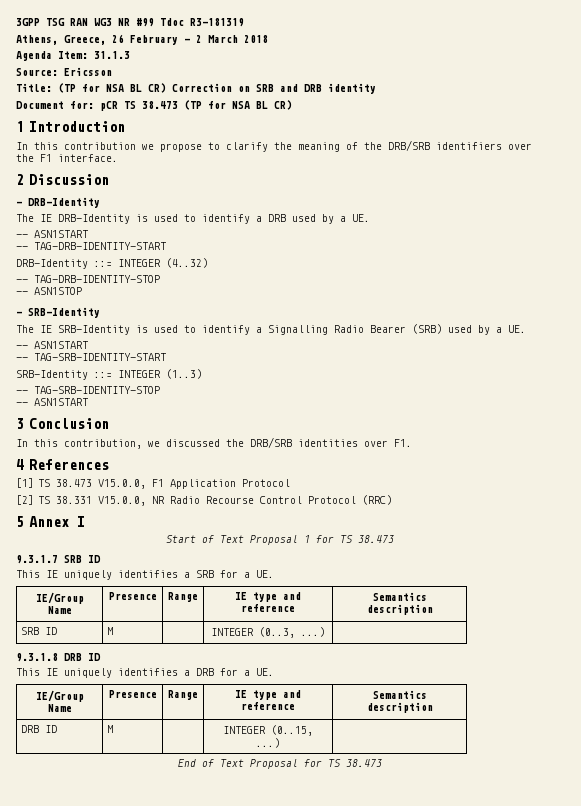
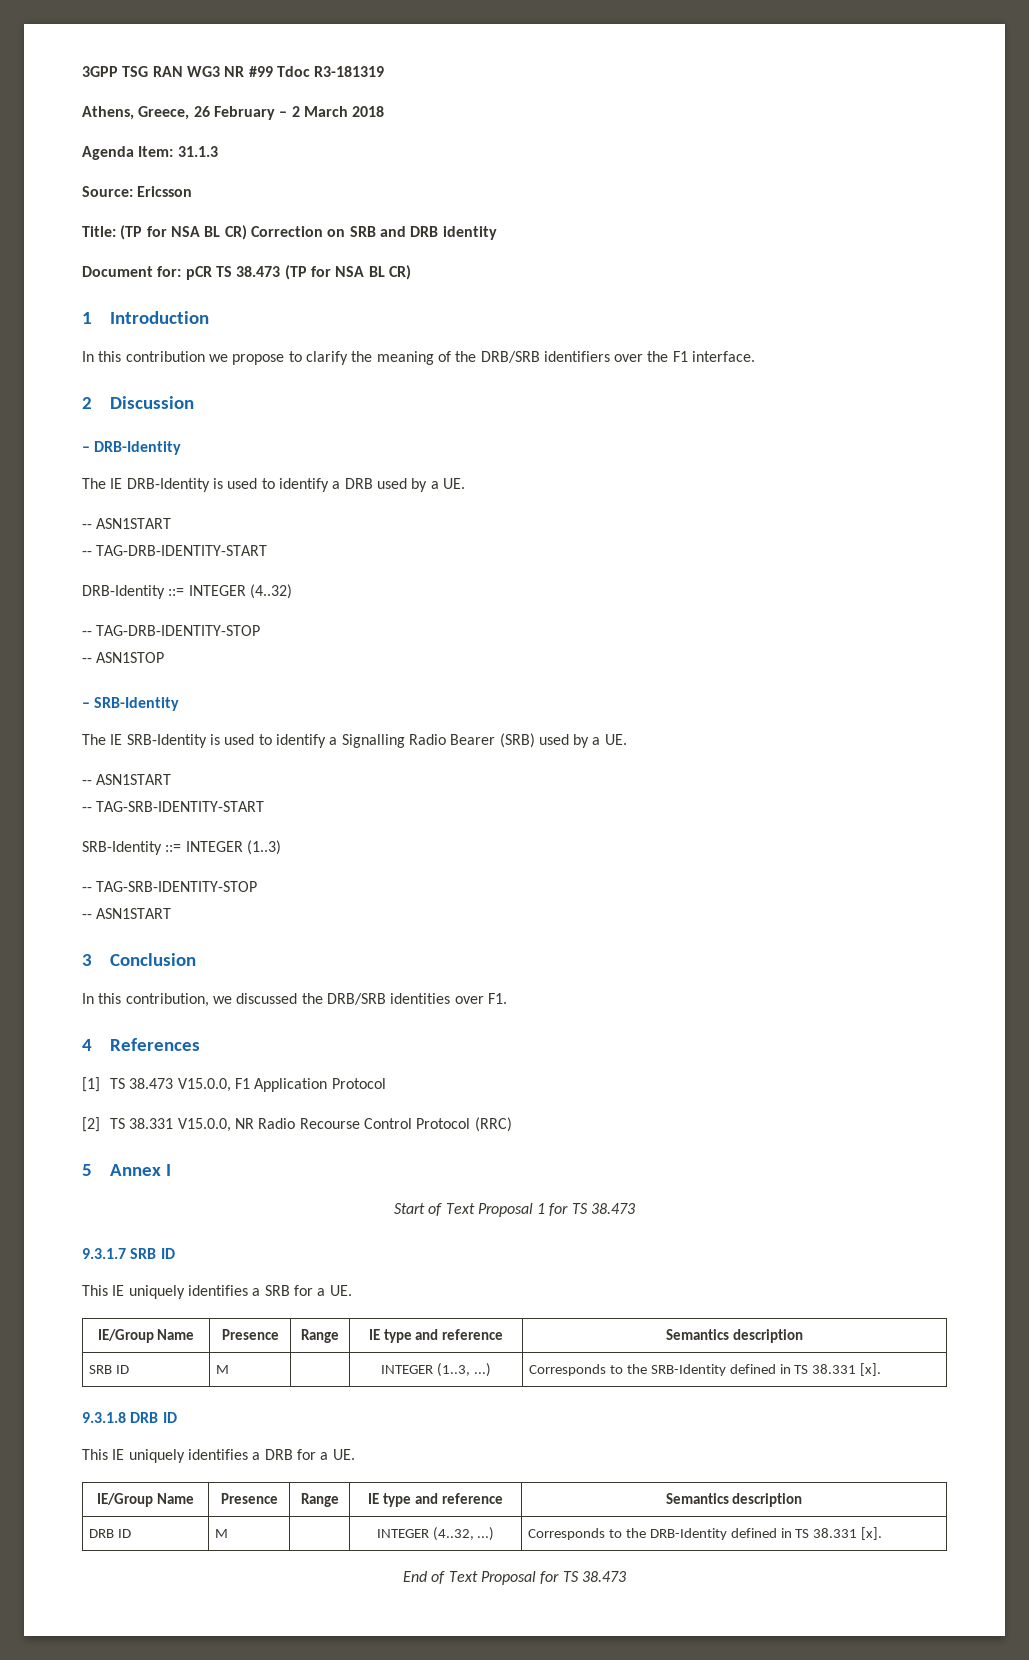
[259,627,325,638] (0..3, ...) | -> [437,1363,491,1377] [528,1363,882,1376] (1..3, ...) | Corresponds to the SRB-Identity defined in TS 38.331 [x].
[271,725,313,736] [256,738,280,748] (0..15, ...) | -> [432,1527,495,1541] [527,1527,883,1540] (4..32, ...) | Corresponds to the DRB-Identity defined in TS 38.331 [x].

